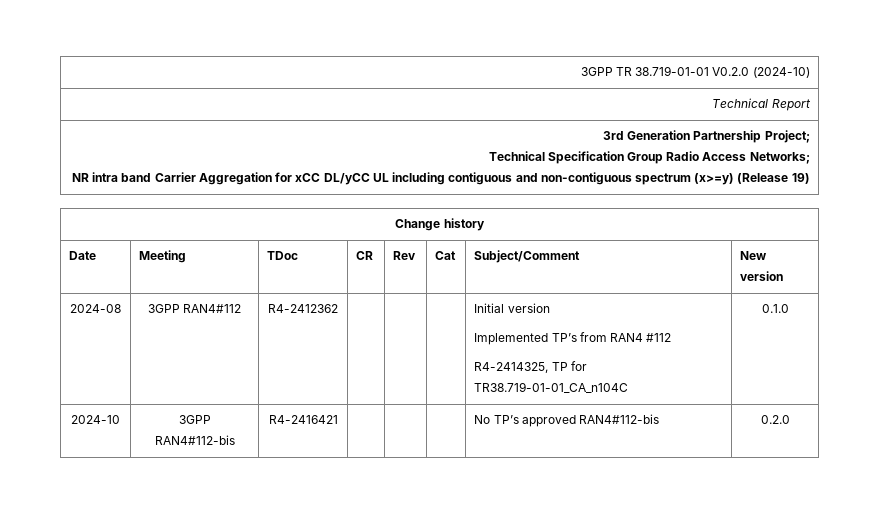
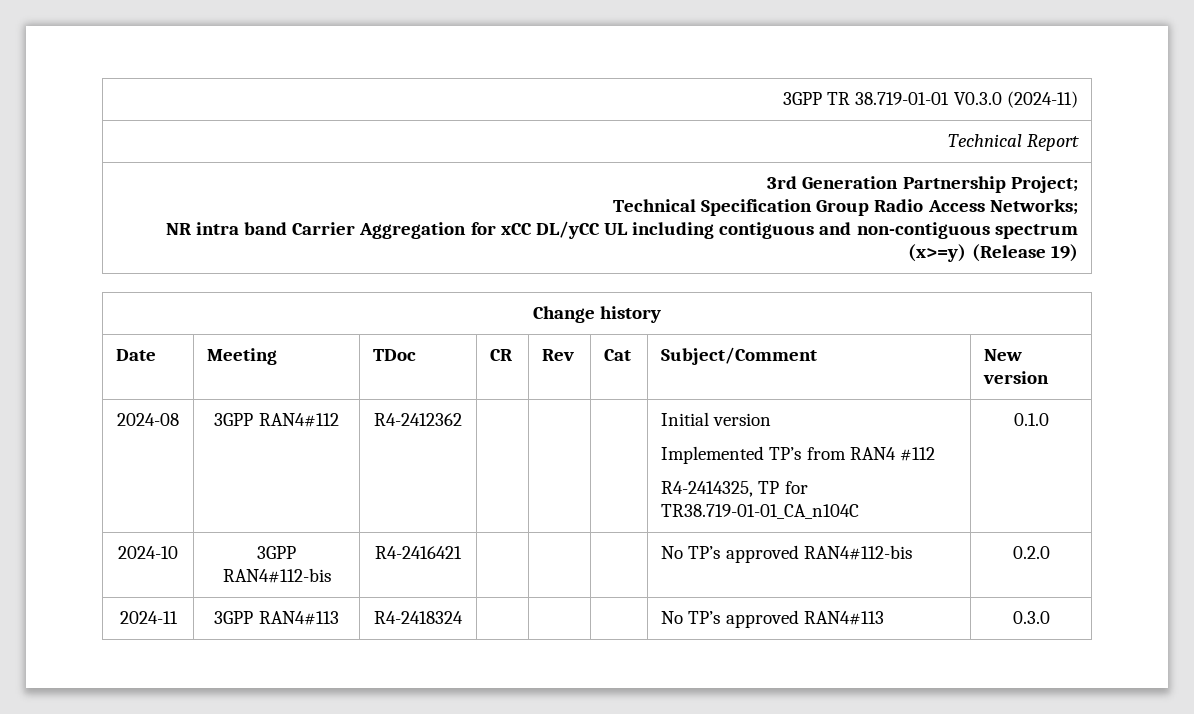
[712,67,810,78] V0.2.0 (2024-10) -> [953,91,1078,108] V0.3.0 (2024-11)
(790, 419) none -> [119,611,178,624] [214,611,339,625] [374,611,463,624] [661,610,884,628] [1012,611,1050,624] // 2024-11 | 3GPP RAN4#113 | R4-2418324 | | | | No TP’s approved RAN4#113 | 0.3.0

